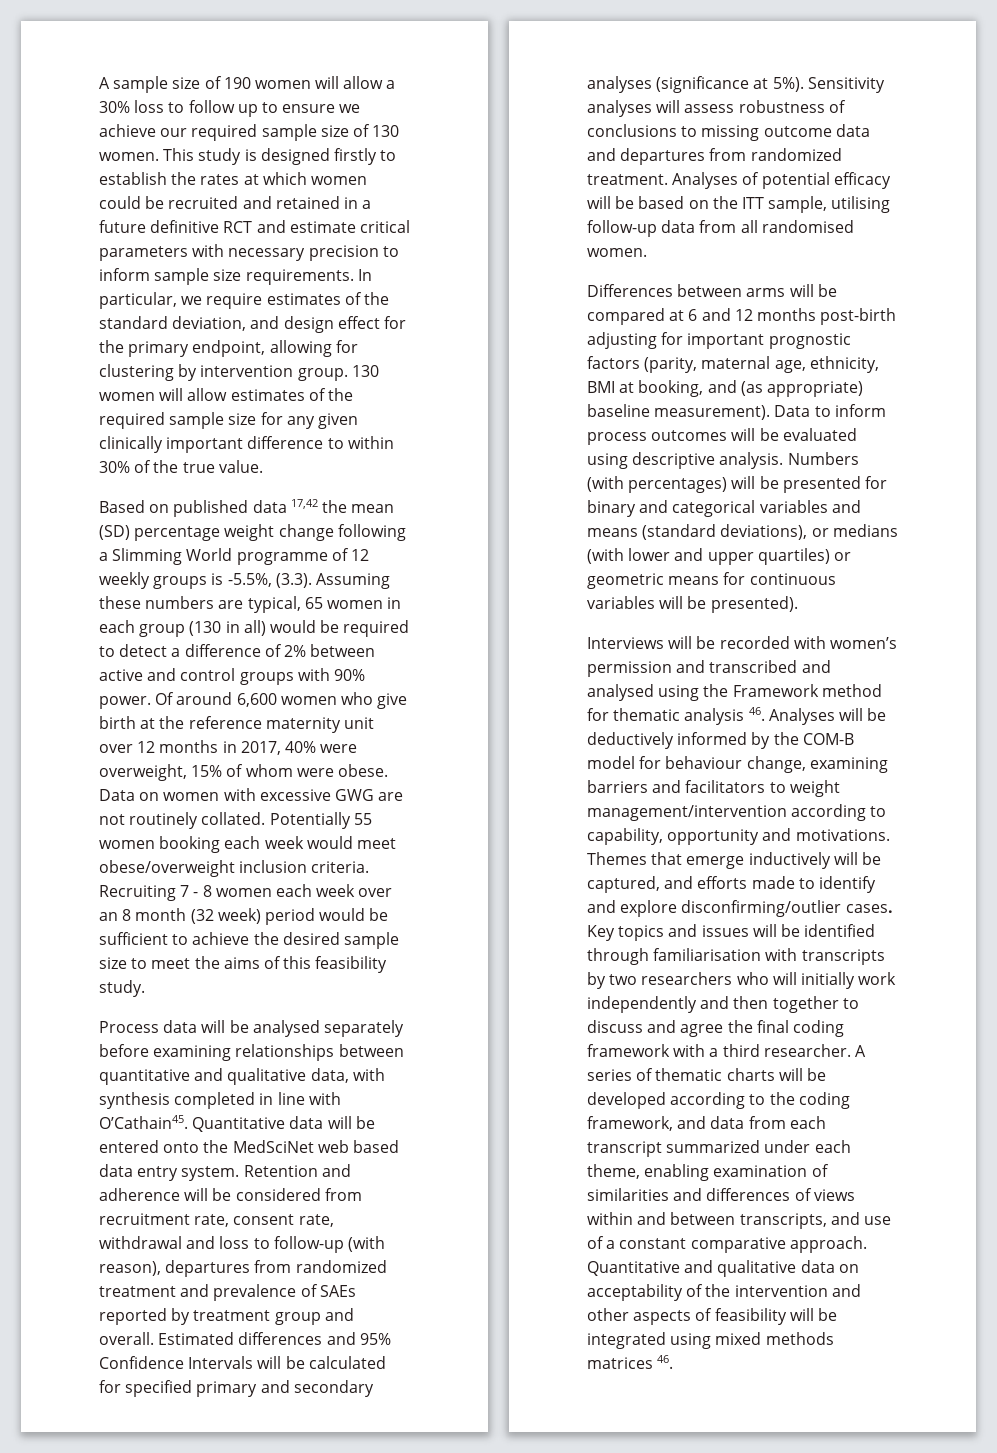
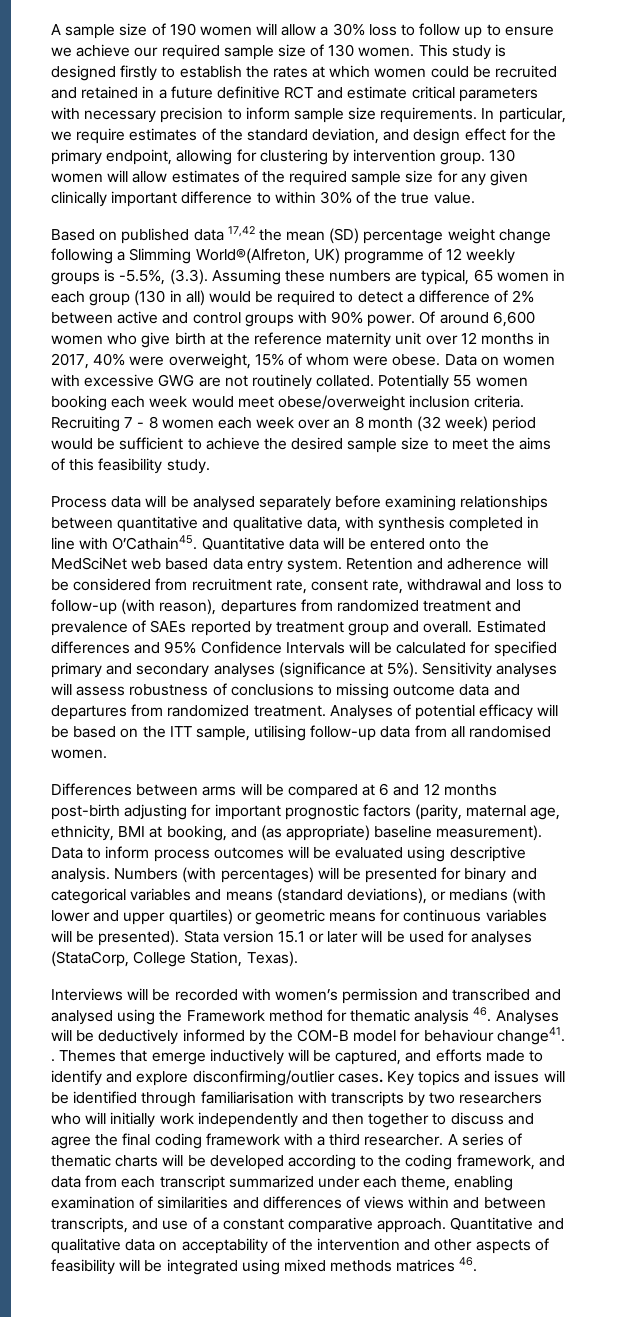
[186,548,233,561] World -> [195,248,340,264] World®(Alfreton, UK)
(798, 604) none -> [183,930,533,946] [51,951,298,967] Stata version 15.1 or later will be used for analyses (StataCorp, College Station, Texas).
[746,756,888,773] [587,780,840,797] [587,804,887,821] [587,828,890,845] change, examining barriers and facilitators to weight management/intervention according to capability, opportunity and motivations. -> [496,1027,565,1045] [51,1059,55,1062] change41. .

